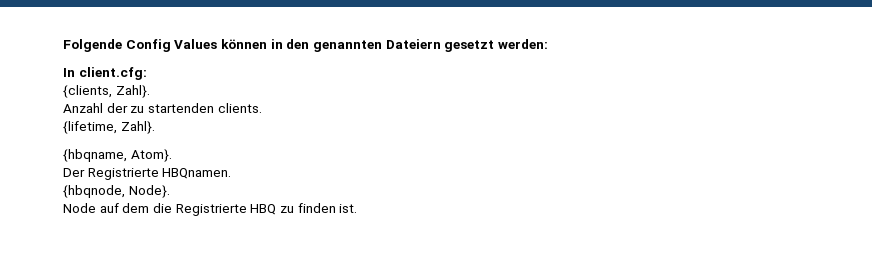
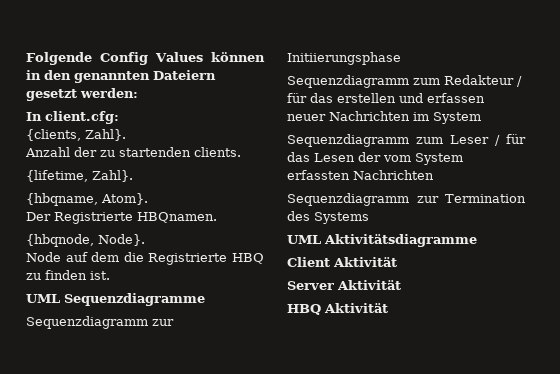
(358, 208) none -> [26,293,205,306] [26,316,174,329] [287,52,401,65] [287,75,522,88] [287,93,485,103] [287,111,481,124] [287,134,526,147] [287,152,463,165] [287,170,434,180] [287,193,527,206] [287,211,369,224] [287,234,477,247] [287,257,397,267] [287,280,401,290] [287,303,388,315] // UML Sequenzdiagramme // Sequenzdiagramm zur Initiierungsphase // Sequenzdiagramm zum Redakteur / für das erstellen und erfassen neuer Nachrichten im System // Sequenzdiagramm zum Leser / für das Lesen der vom System erfassten Nachrichten // Sequenzdiagramm zur Termination des Systems // UML Aktivitätsdiagramme // Client Aktivität // Server Aktivität // HBQ Aktivität

